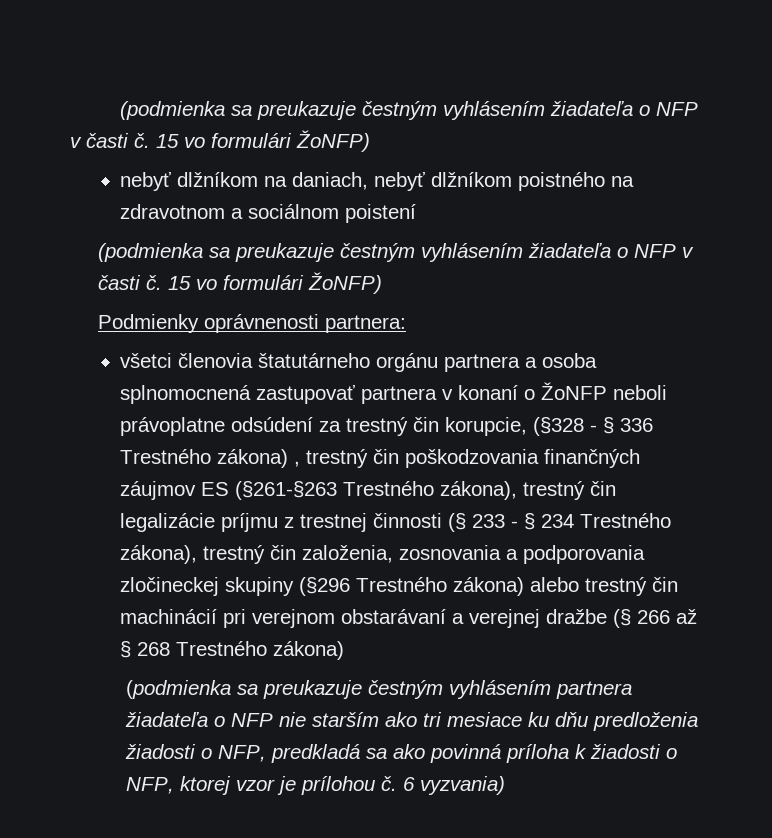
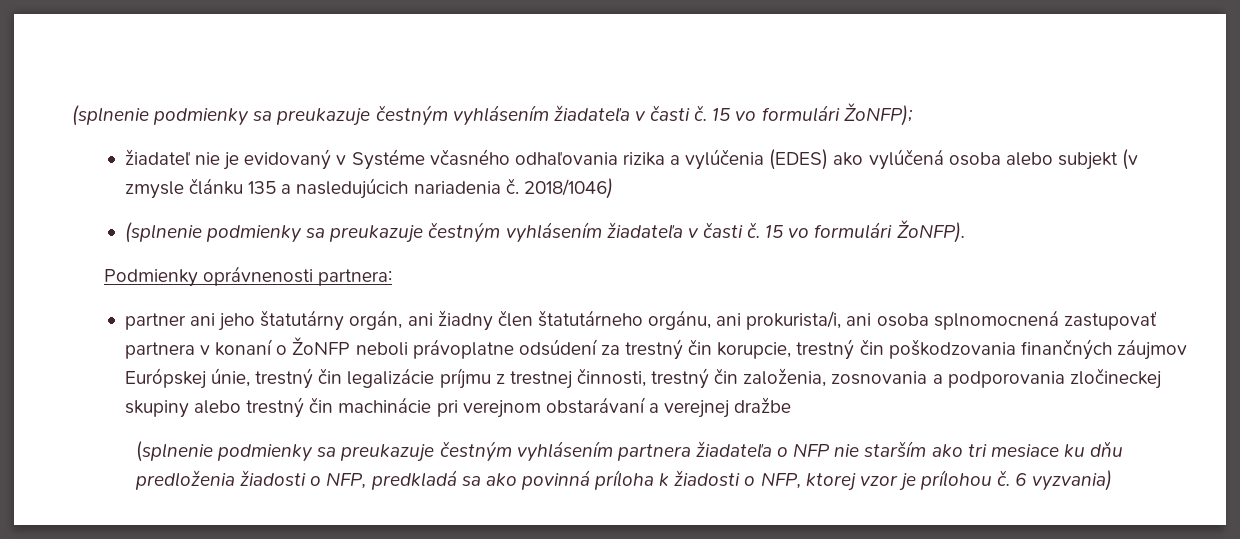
[120,101,699,120] [70,130,370,152] [120,172,635,191] [120,204,417,223] [97,243,694,262] [97,272,382,294] (podmienka sa preukazuje čestným vyhlásením žiadateľa o NFP v časti č. 15 vo formulári ŽoNFP) // nebyť dlžníkom na daniach, nebyť dlžníkom poistného na zdravotnom a sociálnom poistení // (podmienka sa preukazuje čestným vyhlásením žiadateľa o NFP v časti č. 15 vo formulári ŽoNFP) -> [72,103,913,126] [124,149,1139,170] [124,178,613,199] [124,220,965,243] (splnenie podmienky sa preukazuje čestným vyhlásením žiadateľa v časti č. 15 vo formulári ŽoNFP); // žiadateľ nie je evidovaný v Systéme včasného odhaľovania rizika a vylúčenia (EDES) ako vylúčená osoba alebo subjekt (v zmysle článku 135 a nasledujúcich nariadenia č. 2018/1046) // (splnenie podmienky sa preukazuje čestným vyhlásením žiadateľa v časti č. 15 vo formulári ŽoNFP).
[120,353,538,372] všetci členovia štatutárneho orgánu partnera a -> [124,310,872,331] partner ani jeho štatutárny orgán, ani žiadny člen štatutárneho orgánu, ani prokurista/i, ani
[533,417,654,436] [120,449,301,468] (§328 - § 336 Trestného zákona) , -> (792, 350) none
[201,481,518,500] ES (§261-§263 Trestného zákona), -> [124,368,251,389] Európskej únie,
[373,513,672,532] [120,545,198,564] činnosti (§ 233 - § 234 Trestného zákona), -> [576,368,646,387] činnosti,
[299,577,525,596] (§296 Trestného zákona) -> (189, 409) none
[120,609,218,624] machinácií -> [338,397,432,413] machinácie
[613,609,698,628] [120,641,345,660] [125,680,231,699] (§ 266 až § 268 Trestného zákona) // (podmienka -> [136,441,314,462] // (splnenie podmienky

